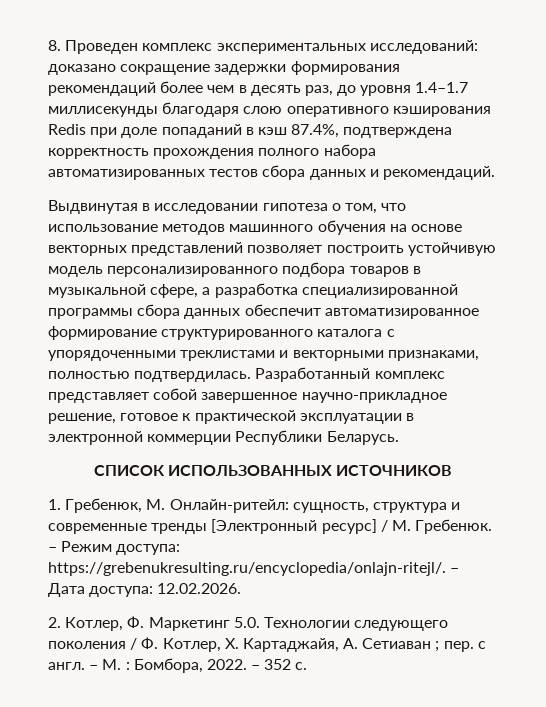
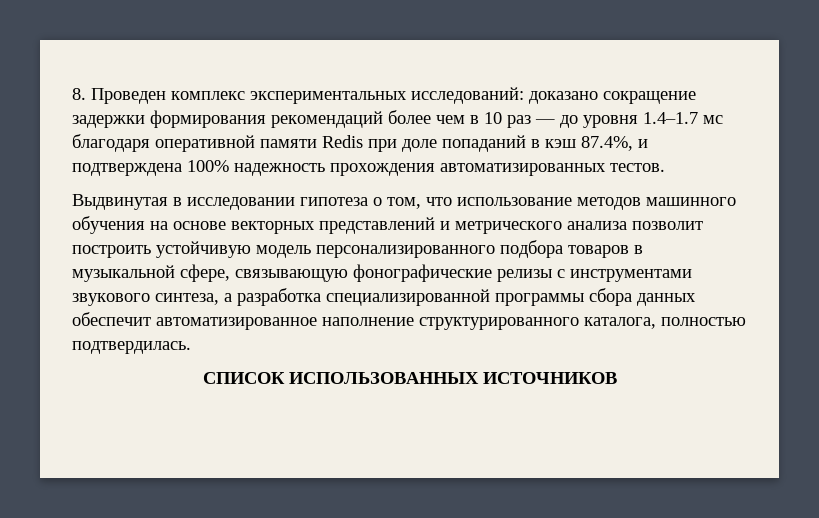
[250,82,469,96] [48,102,491,117] десять раз, до уровня 1.4–1.7 миллисекунды благодаря слою оперативного кэширования -> [484,112,723,128] [72,134,317,152] 10 раз — до уровня 1.4–1.7 мс благодаря оперативной памяти
[343,127,453,138] [48,144,376,159] [48,165,495,180] подтверждена корректность прохождения полного набора автоматизированных тестов сбора данных и рекомендаций. -> [638,139,648,148] [72,160,665,176] и подтверждена 100% надежность прохождения автоматизированных тестов.
[247,245,323,253] позволяет -> [440,221,703,234] и метрического анализа позволит
(199, 291) none -> [235,264,692,282] [72,293,219,306] связывающую фонографические релизы с инструментами звукового синтеза,
[48,326,395,340] [48,350,479,361] [48,367,445,382] [48,388,447,403] [48,410,414,424] [48,430,399,445] [93,465,453,476] [48,498,461,513] [48,519,493,534] [48,541,181,555] [48,562,460,576] [48,583,242,597] [48,616,449,631] [48,637,486,652] [48,658,308,673] формирование структурированного каталога с упорядоченными треклистами и векторными признаками, полностью подтвердилась. Разработанный комплекс представляет собой завершенное научно-прикладное решение, готовое к практической эксплуатации в электронной коммерции Республики Беларусь. // СПИСОК ИСПОЛЬЗОВАННЫХ ИСТОЧНИКОВ // 1. Гребенюк, М. Онлайн-ритейл: сущность, структура и современные тренды [Электронный ресурс] / М. Гребенюк. – Режим доступа: https://grebenukresulting.ru/encyclopedia/onlajn-ritejl/. – Дата доступа: 12.02.2026. // 2. Котлер, Ф. Маркетинг 5.0. Технологии следующего поколения / Ф. Котлер, Х. Картаджайя, А. Сетиаван ; пер. с англ. – М. : Бомбора, 2022. – 352 с. -> [322,317,746,330] [72,341,191,354] [202,372,617,384] наполнение структурированного каталога, полностью подтвердилась. // СПИСОК ИСПОЛЬЗОВАННЫХ ИСТОЧНИКОВ

